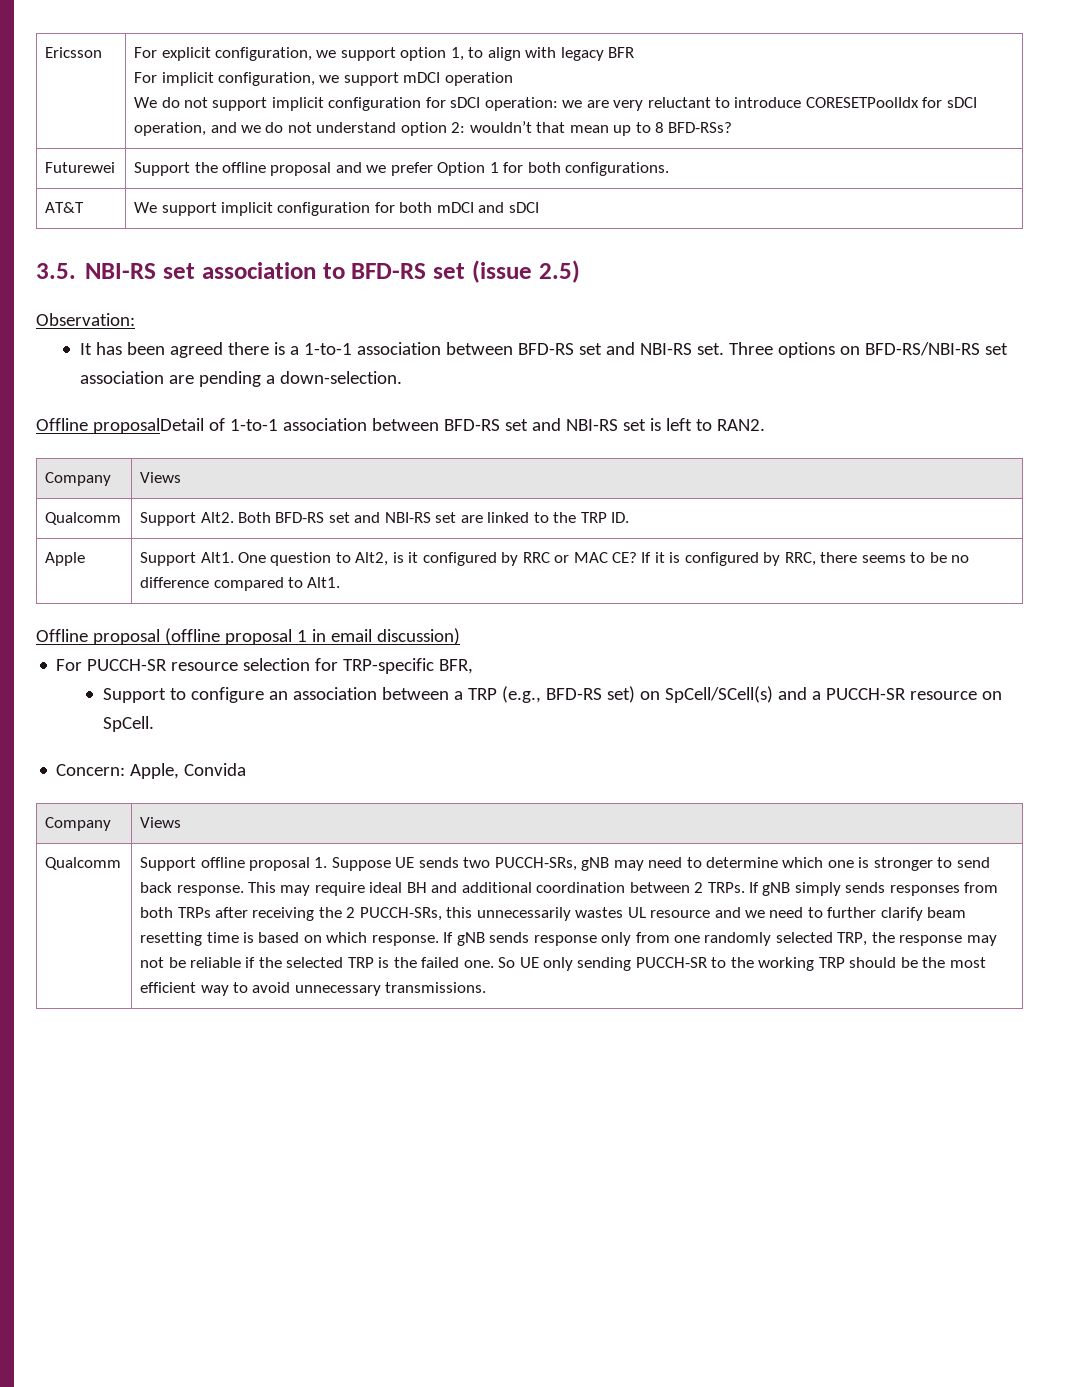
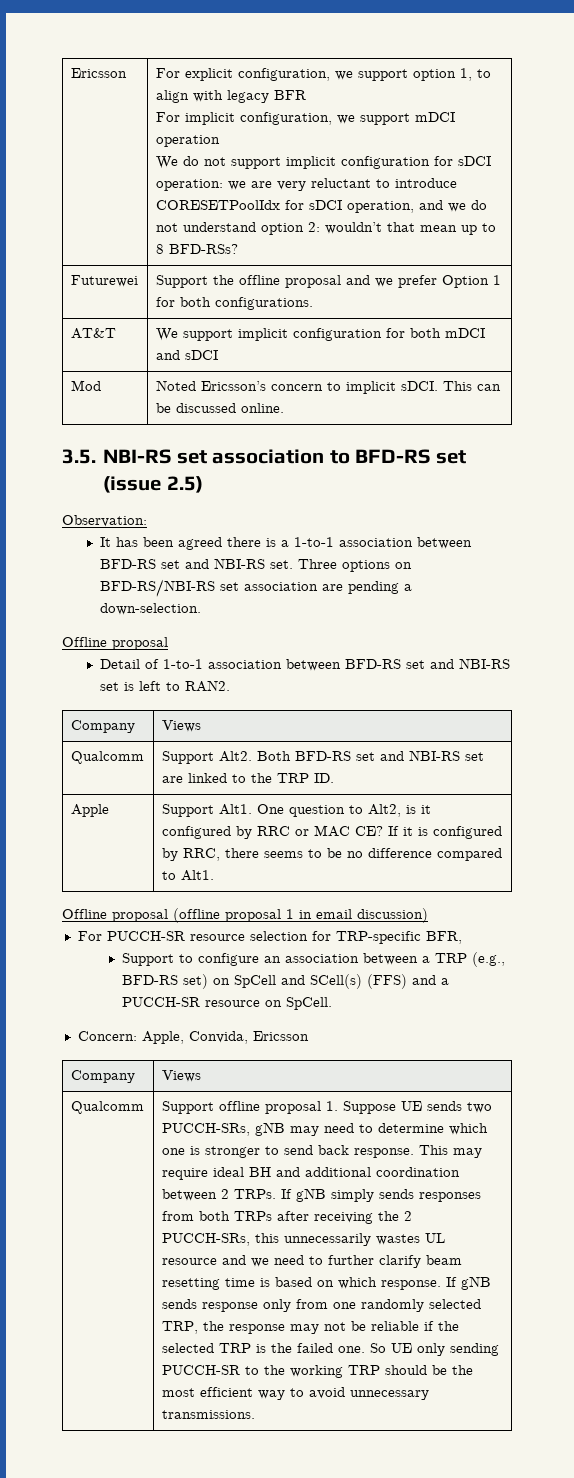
(539, 207) none -> [70,380,101,391] [155,380,501,394] [155,403,284,413] // Mod | Noted Ericsson’s concern to implicit sDCI. This can be discussed online.
[92,418,204,434] proposalDetail -> [112,637,168,650] [100,659,141,669] proposal // Detail
[664,686,773,703] SpCell/SCell(s) -> [234,974,408,989] SpCell and SCell(s) (FFS)
[184,763,247,776] Convida -> [188,1031,309,1044] Convida, Ericsson

